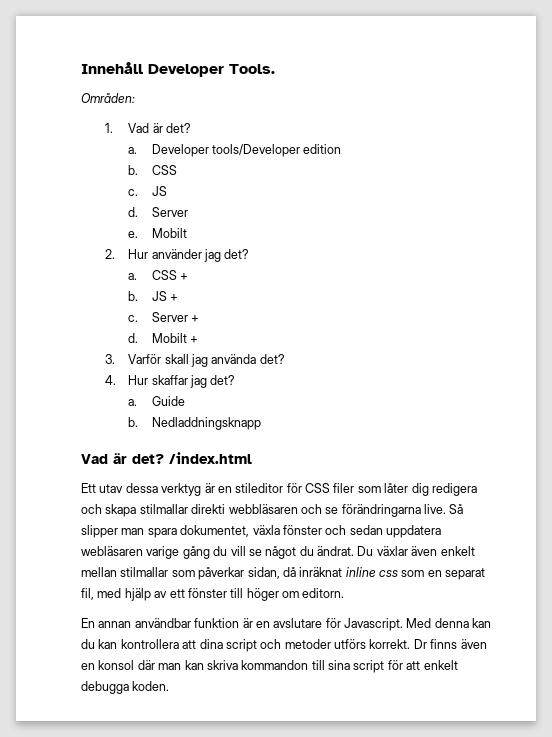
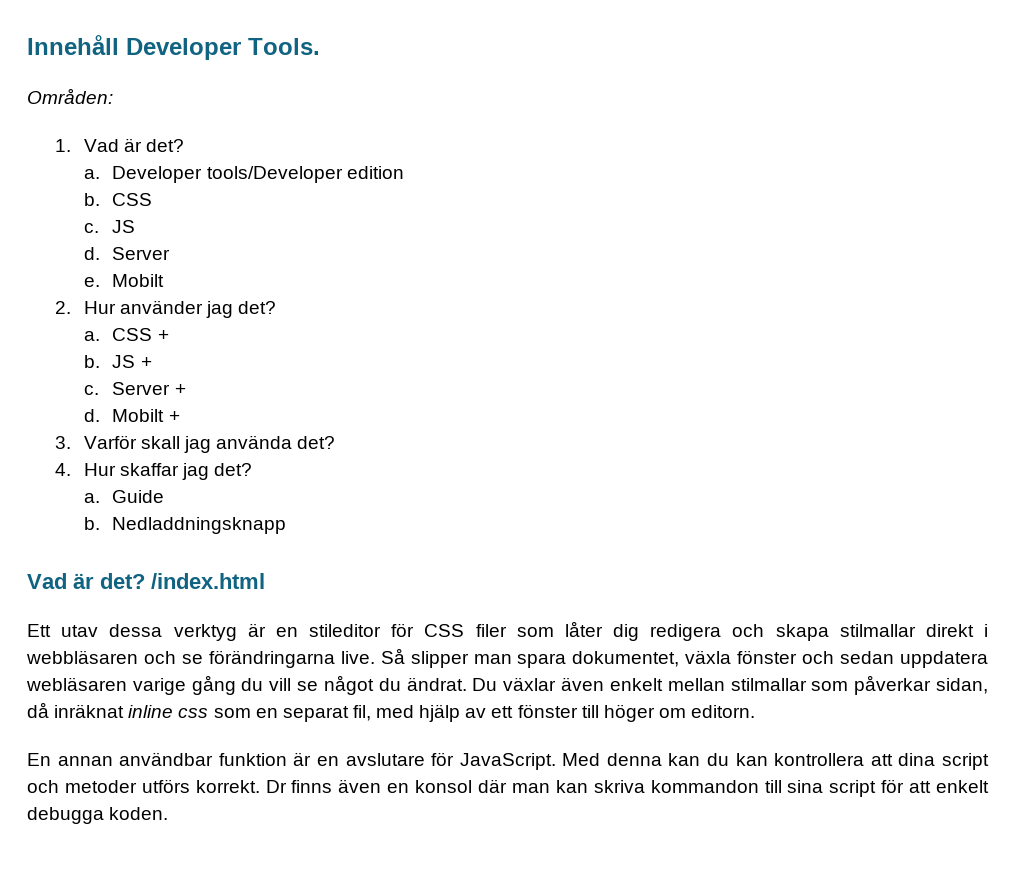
[191,504,226,514] direkti -> [925,624,988,637] direkt i
[344,618,403,631] Javascript. -> [459,753,556,770] JavaScript.

